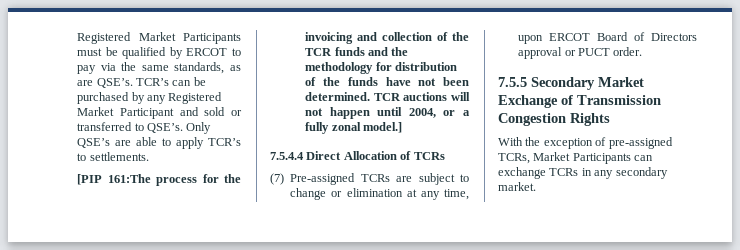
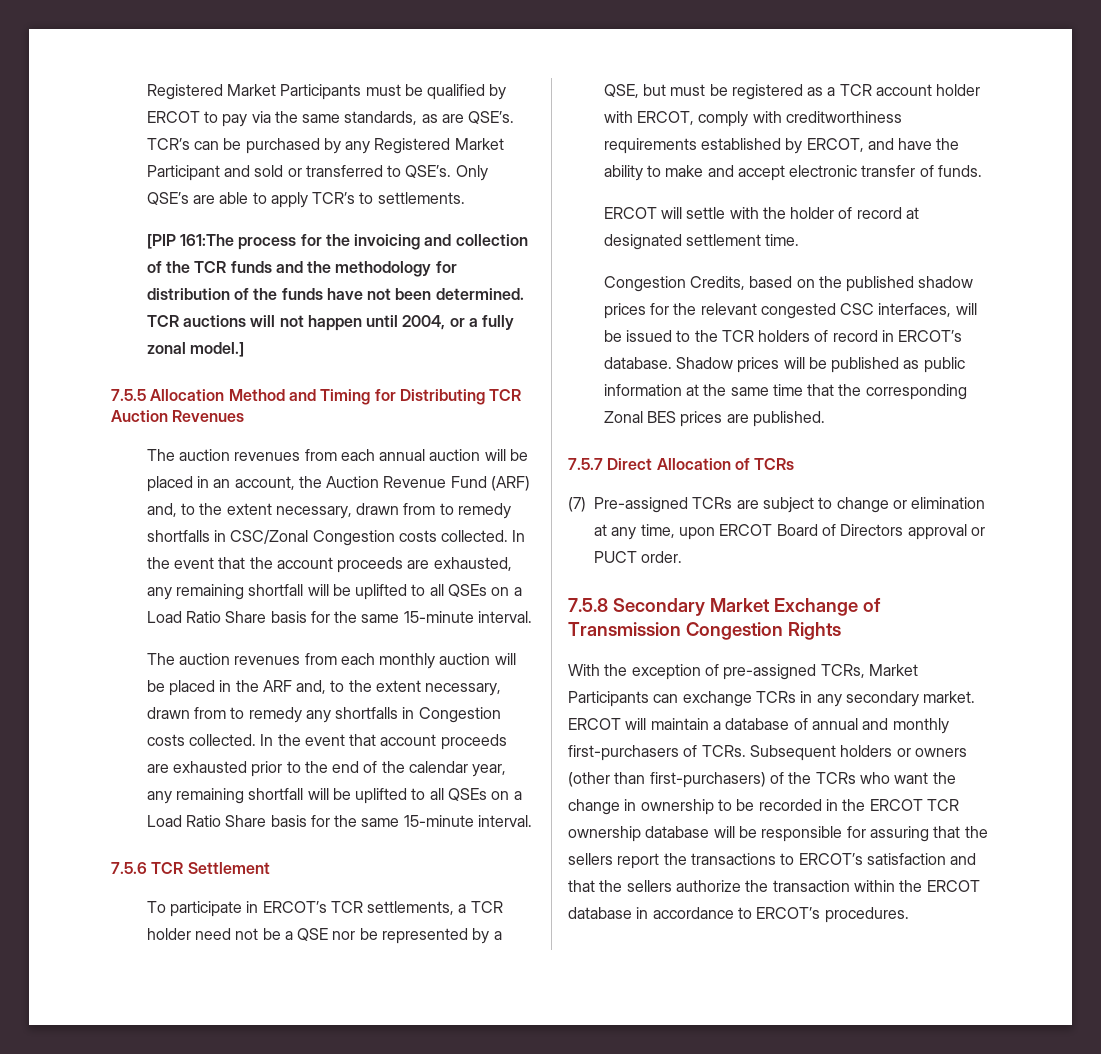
[270,152,304,160] 7.5.4.4 -> [111,389,522,405] [111,410,245,422] [146,449,529,461] [146,476,531,492] [146,503,512,519] [146,530,526,546] [146,557,512,573] [146,584,522,600] [146,611,533,623] [146,653,516,669] [146,680,502,696] [146,707,501,723] [146,734,507,750] [146,761,507,777] [146,788,522,804] [146,815,533,827] [111,862,270,874] [146,901,503,917] [146,928,502,944] [603,84,981,100] [603,111,902,127] [603,138,960,154] [603,165,983,181] [603,207,920,219] [603,234,800,250] [603,276,974,292] [603,303,977,319] [603,330,963,342] [603,357,965,373] [603,384,967,400] [603,411,825,427] [568,458,603,470] 7.5.5 Allocation Method and Timing for Distributing TCR Auction Revenues // The auction revenues from each annual auction will be placed in an account, the Auction Revenue Fund (ARF) and, to the extent necessary, drawn from to remedy shortfalls in CSC/Zonal Congestion costs collected. In the event that the account proceeds are exhausted, any remaining shortfall will be uplifted to all QSEs on a Load Ratio Share basis for the same 15-minute interval. // The auction revenues from each monthly auction will be placed in the ARF and, to the extent necessary, drawn from to remedy any shortfalls in Congestion costs collected. In the event that account proceeds are exhausted prior to the end of the calendar year, any remaining shortfall will be uplifted to all QSEs on a Load Ratio Share basis for the same 15-minute interval. // 7.5.6 TCR Settlement // To participate in ERCOT’s TCR settlements, a TCR holder need not be a QSE nor be represented by a QSE, but must be registered as a TCR account holder with ERCOT, comply with creditworthiness requirements established by ERCOT, and have the ability to make and accept electronic transfer of funds. // ERCOT will settle with the holder of record at designated settlement time. // Congestion Credits, based on the published shadow prices for the relevant congested CSC interfaces, will be issued to the TCR holders of record in ERCOT’s database. Shadow prices will be published as public information at the same time that the corresponding Zonal BES prices are published. // 7.5.7
[498,77,527,87] 7.5.5 -> [568,598,608,612] 7.5.8
(536, 186) none -> [568,718,949,734] [568,745,967,761] [568,772,956,788] [568,799,959,815] [568,826,988,842] [568,853,977,869] [568,880,980,892] [568,907,909,923] ERCOT will maintain a database of annual and monthly first-purchasers of TCRs. Subsequent holders or owners (other than first-purchasers) of the TCRs who want the change in ownership to be recorded in the ERCOT TCR ownership database will be responsible for assuring that the sellers report the transactions to ERCOT’s satisfaction and that the sellers authorize the transaction within the ERCOT database in accordance to ERCOT’s procedures.

